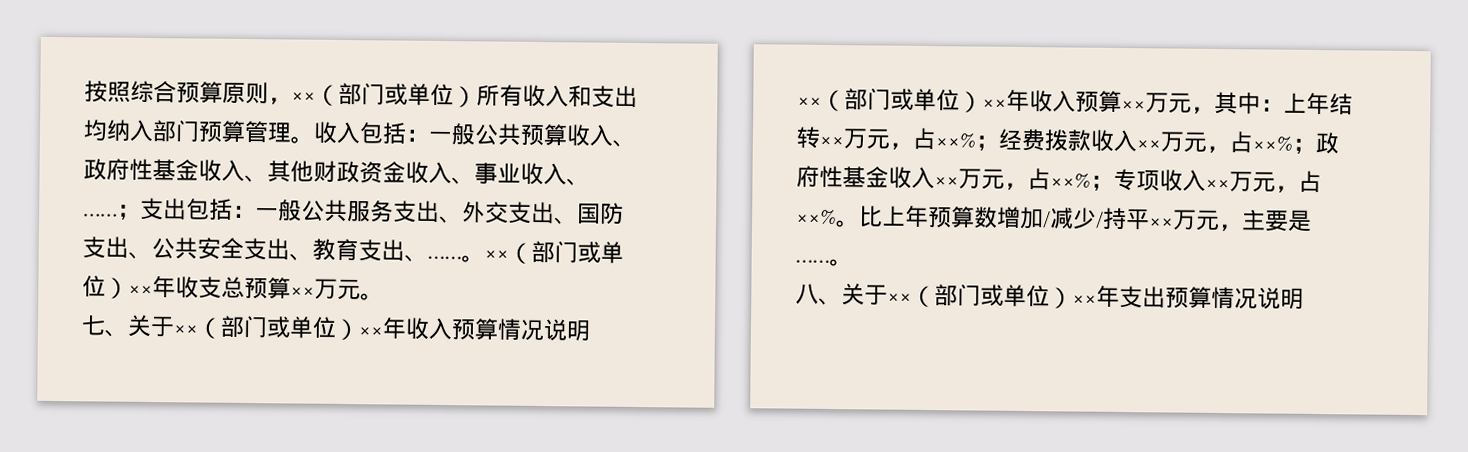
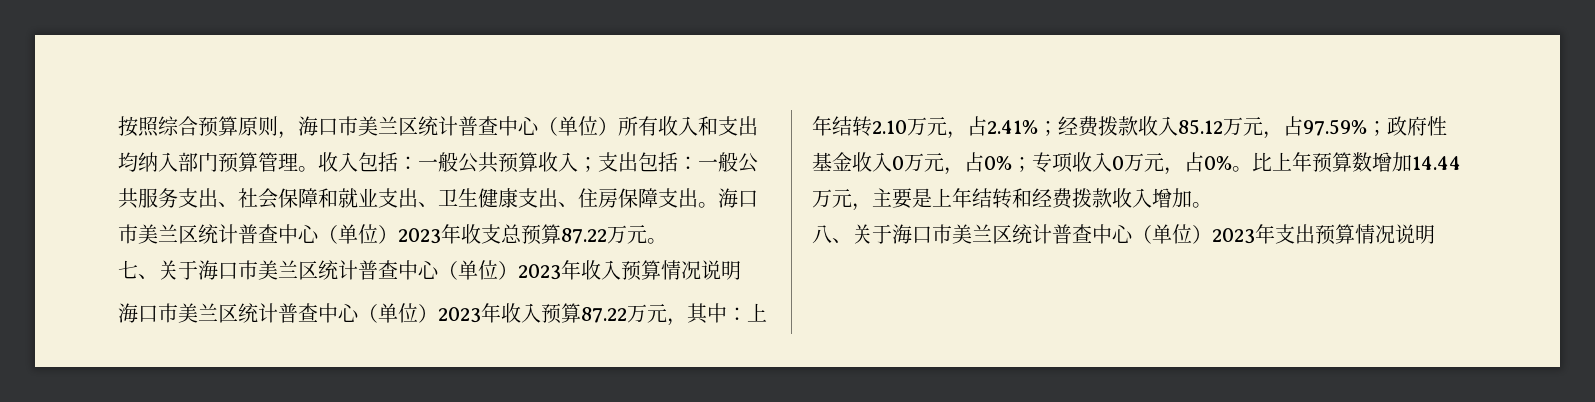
[291,82,408,106] ××（部门或 -> [298,116,558,136] 海口市美兰区统计普查中心（
[612,139,636,147] [83,158,590,186] [83,213,118,217] 、政府性基金收入、其他财政资金收入、事业收入、…… -> (578, 162) none
[462,201,624,225] [82,236,624,264] [82,275,153,299] 外交支出、国防支出、公共安全支出、教育支出、……。××（部门或单位）×× -> [238,188,758,209] [118,224,441,244] 社会保障和就业支出、卫生健康支出、住房保障支出。海口市美兰区统计普查中心（单位）2023
[290,287,315,297] ×× -> [561,228,607,244] 87.22
[173,315,383,341] ××（部门或单位）×× -> [198,260,561,280] 海口市美兰区统计普查中心（单位）2023
[797,88,1146,113] ××（部门或单位）××年收入预算×× -> [118,303,627,324] 海口市美兰区统计普查中心（单位）2023年收入预算87.22
[819,127,976,151] ××万元，占××% -> [872,116,1038,139] 2.10万元，占2.41%
[1136,131,1293,154] ××万元，占××% -> [1178,116,1367,139] 85.12万元，占97.59%
[934,168,1091,191] ××万元，占××% -> [892,152,1012,175] 0万元，占0%
[1205,170,1322,194] [796,208,837,225] ××万元，占××% -> [1112,152,1232,175] 0万元，占0%
[1042,207,1312,232] [795,258,853,267] [795,283,1097,309] /减少/持平××万元，主要是……。 // 八、关于××（部门或单位）×× -> [1412,156,1461,170] [812,188,1212,211] [812,224,1255,244] 14.44万元，主要是上年结转和经费拨款收入增加。 // 八、关于海口市美兰区统计普查中心（单位）2023

